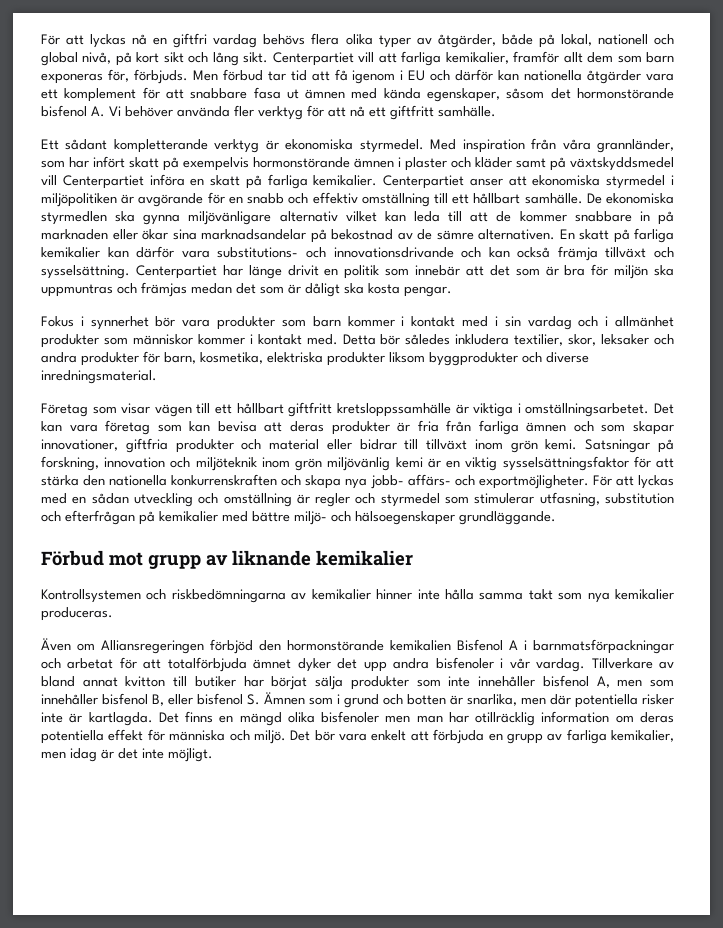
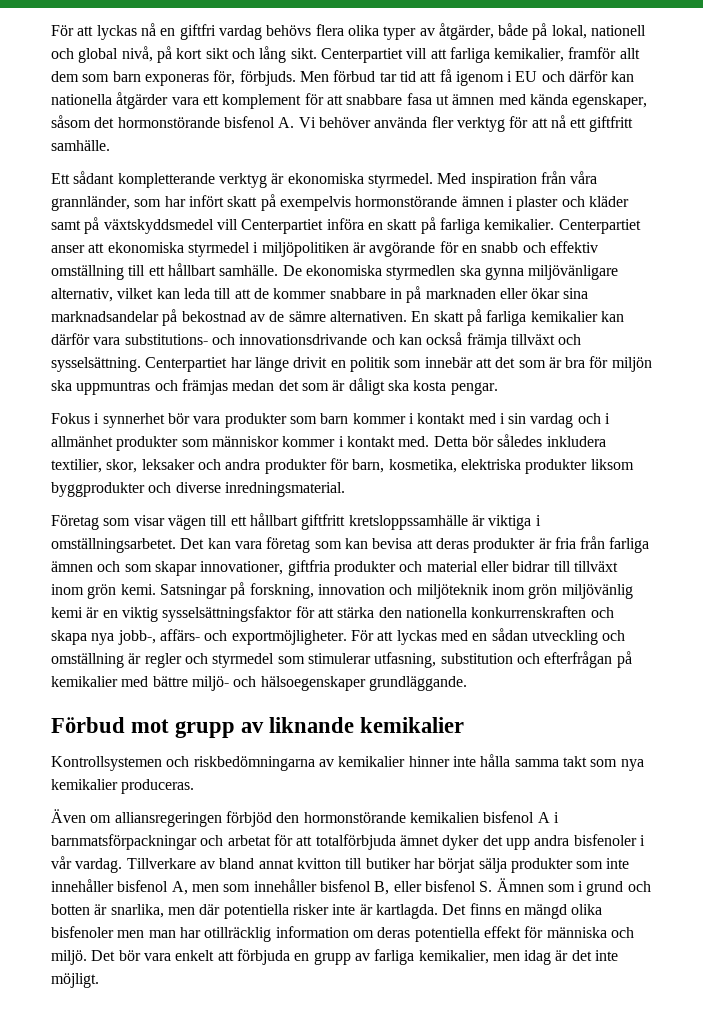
[279,211,338,222] alternativ -> [51,288,113,302] alternativ,
[370,475,404,489] jobb- -> [117,630,156,645] jobb-,
[101,640,204,654] Alliansregeringen -> [114,812,222,827] alliansregeringen
[457,639,503,651] Bisfenol -> [483,811,535,823] bisfenol

